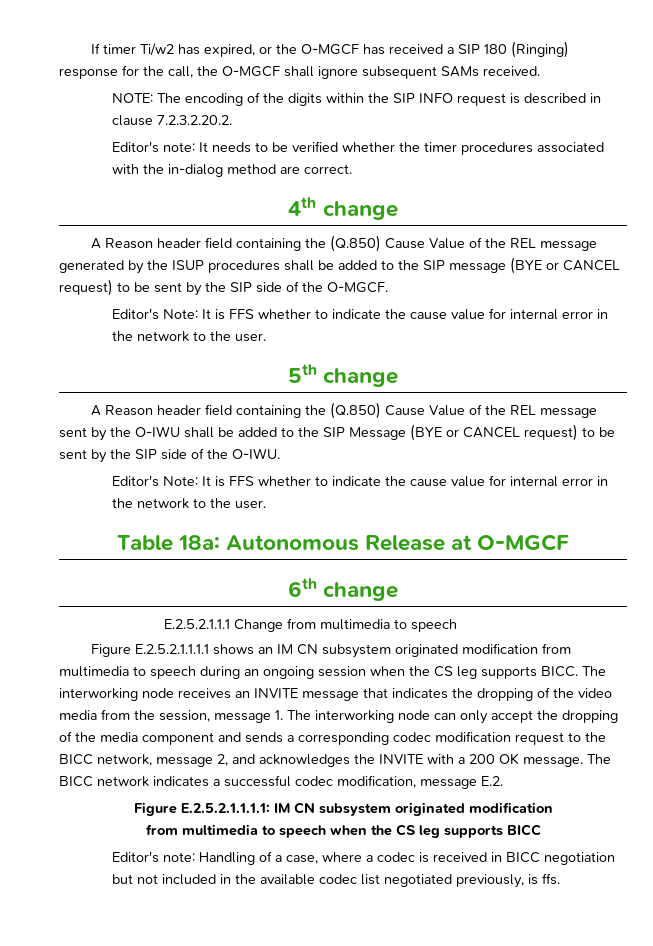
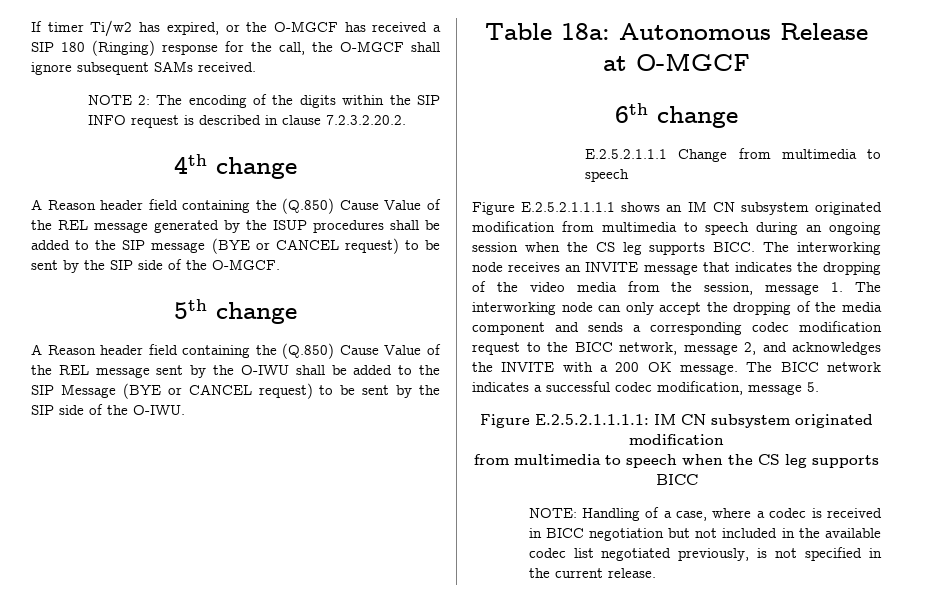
[111,93,153,103] NOTE: -> [87,95,150,105] NOTE 2:
[111,141,604,155] [111,164,352,177] // Editor's note: It needs to be verified whether the timer procedures associated with the in-dialog method are correct. -> (406, 120) none
[111,308,608,320] [111,331,266,342] // Editor's Note: It is FFS whether to indicate the cause value for internal error in the network to the user. -> (280, 264) none
[111,475,608,487] [111,498,266,509] // Editor's Note: It is FFS whether to indicate the cause value for internal error in the network to the user. -> (185, 410) none
[481,776,503,786] E.2. -> [807,382,819,392] 5.
[111,851,195,863] Editor's note: -> [528,508,577,518] NOTE:
[541,873,560,885] ffs. -> [775,547,882,561] [528,568,656,578] not specified in the current release.

